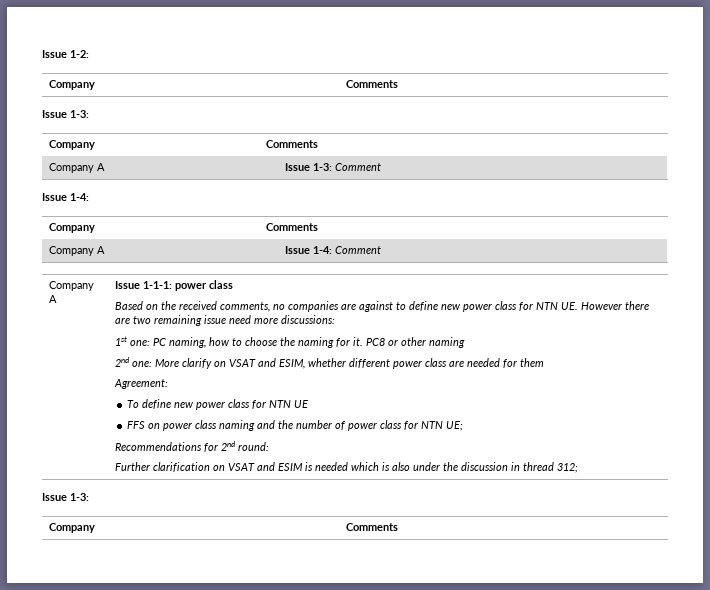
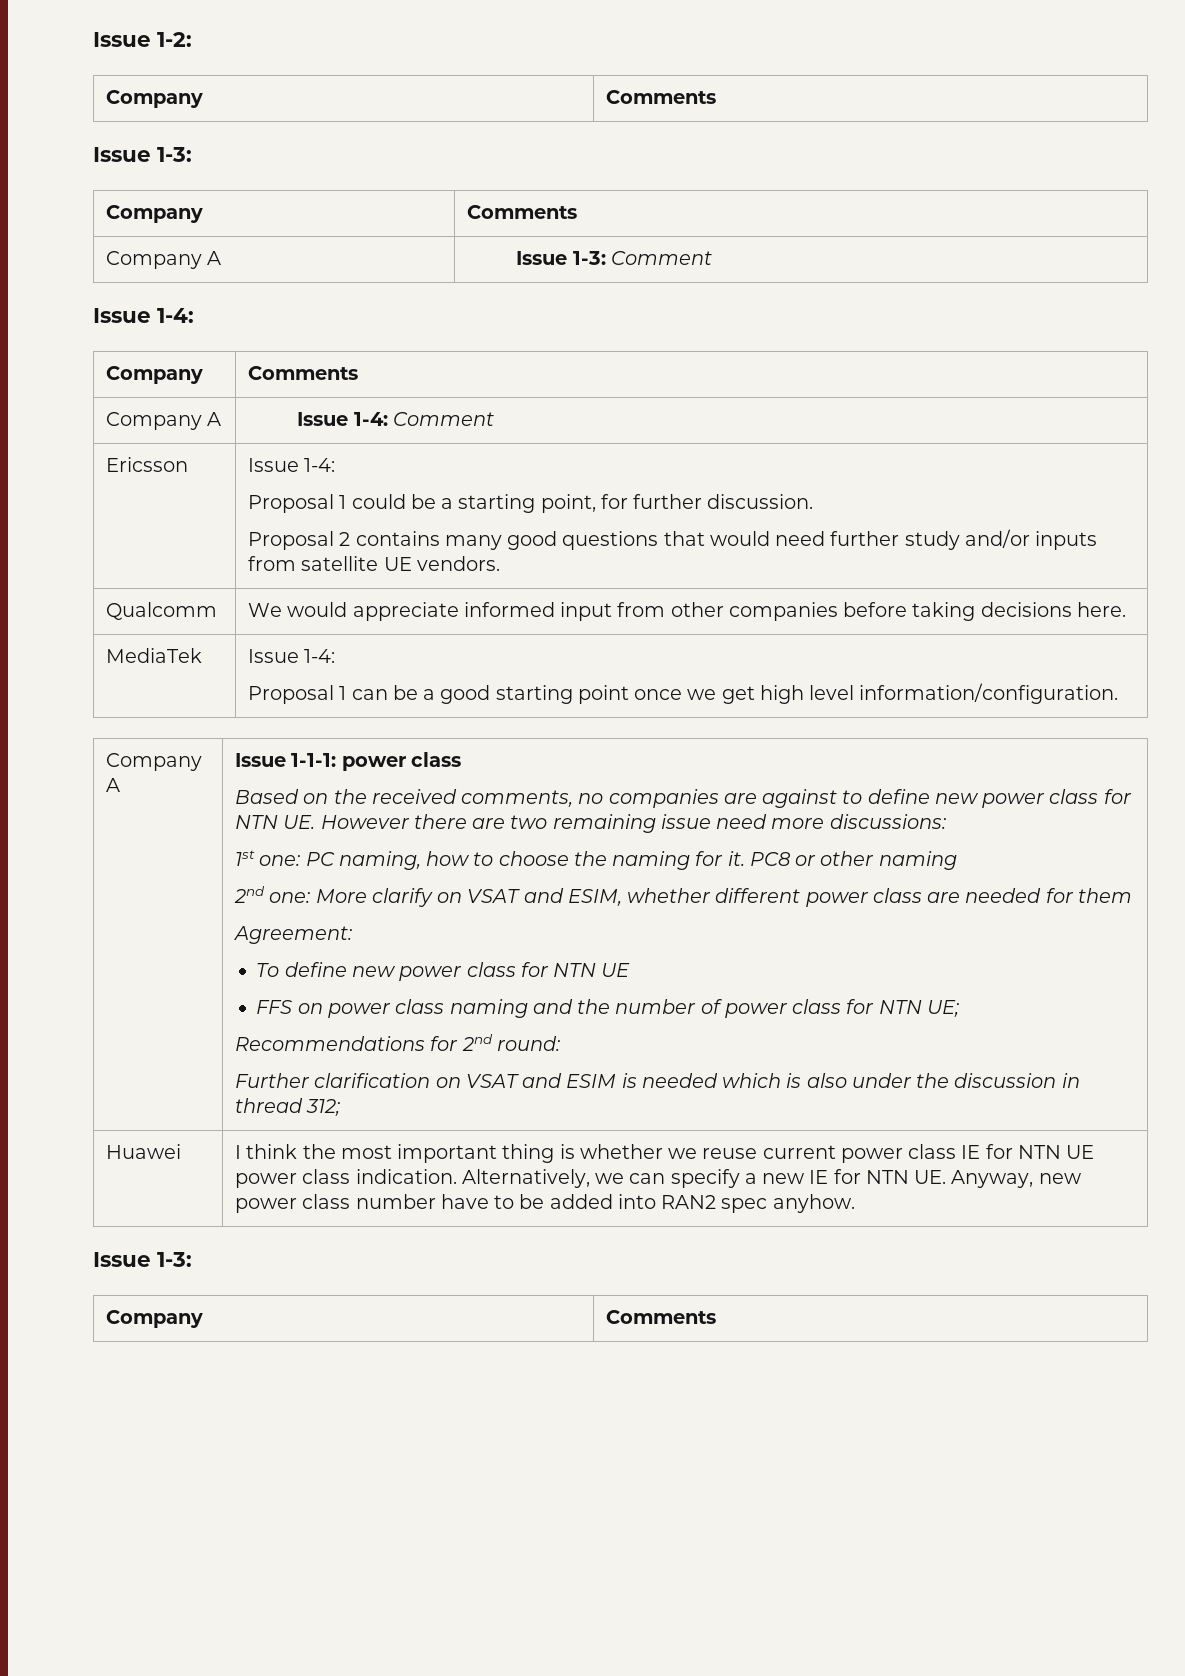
(381, 250) none -> [105,457,188,472] [247,458,336,472] [247,494,814,513] [247,529,1098,550] [247,556,500,571] [105,602,217,620] [247,602,1126,621] [105,648,202,663] [247,649,336,663] [247,683,1119,704] // Ericsson | Issue 1-4: // Proposal 1 could be a starting point, for further discussion. // Proposal 2 contains many good questions that would need further study and/or inputs from satellite UE vendors. // Qualcomm | We would appreciate informed input from other companies before taking decisions here. // MediaTek | Issue 1-4: // Proposal 1 can be a good starting point once we get high level information/configuration.
(578, 468) none -> [105,1144,181,1159] [234,1144,1095,1163] [234,1169,1081,1188] [234,1194,855,1213] // Huawei | I think the most important thing is whether we reuse current power class IE for NTN UE power class indication. Alternatively, we can specify a new IE for NTN UE. Anyway, new power class number have to be added into RAN2 spec anyhow.

